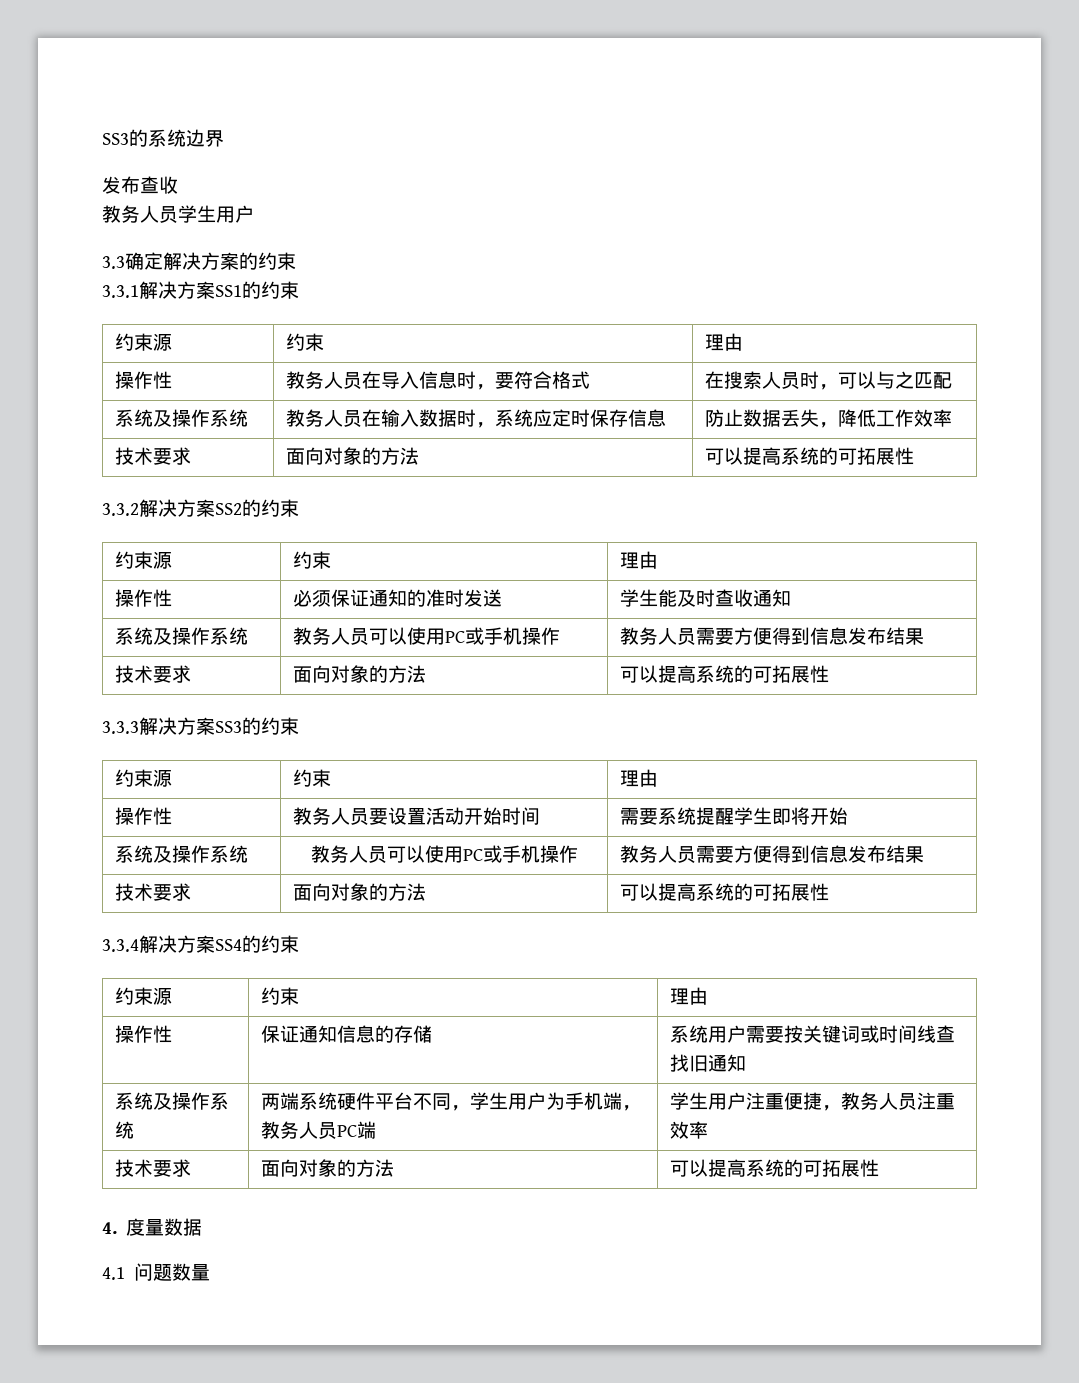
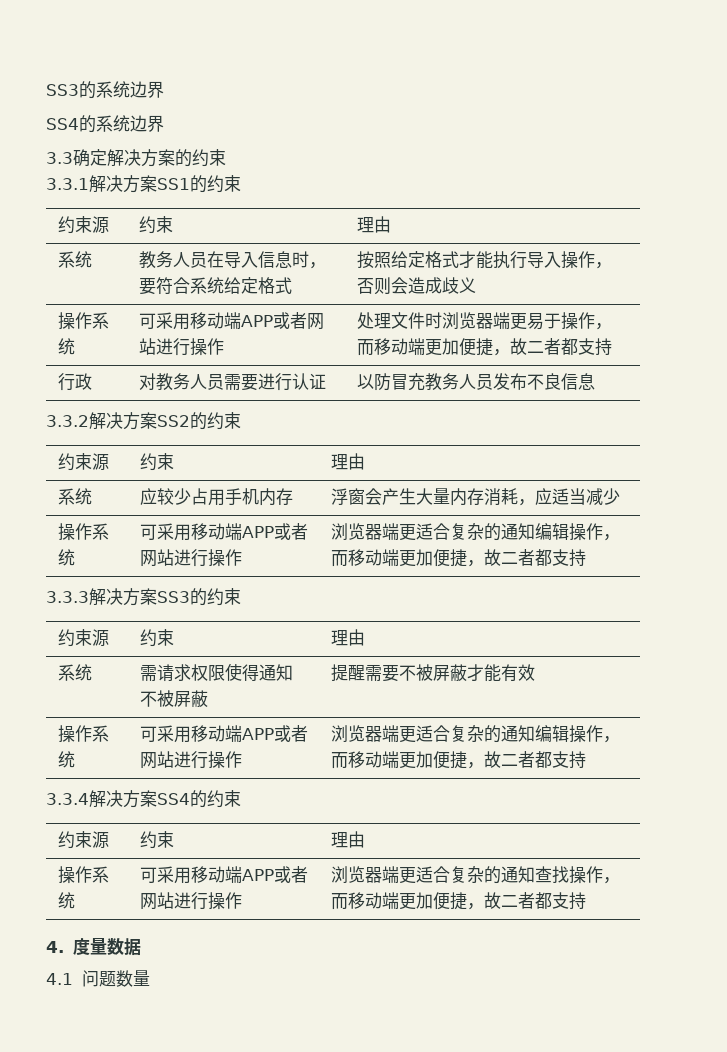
[102,176,178,194] [102,205,254,223] 发布查收 // 教务人员学生用户 -> [46,115,164,133] SS4的系统边界
[115,371,173,389] 操作性 -> [57,251,92,268] 系统
(553, 380) none -> [189,277,258,294] 系统给定
[705,371,953,390] [115,409,249,427] [286,409,667,428] [705,409,953,428] [115,447,192,465] [286,447,420,465] [705,447,915,465] 在搜索人员时，可以与之匹配 // 系统及操作系统 | 教务人员在输入数据时，系统应定时保存信息 | 防止数据丢失，降低工作效率 // 技术要求 | 面向对象的方法 | 可以提高系统的可拓展性 -> [356,251,612,269] [356,277,476,295] [57,312,109,330] [57,338,75,355] [138,312,324,330] [138,338,224,356] [356,312,612,330] [356,338,612,356] [57,373,92,391] [138,373,326,391] [356,373,595,391] 按照给定格式才能执行导入操作，否则会造成歧义 // 操作系统 | 可采用移动端APP或者网站进行操作 | 处理文件时浏览器端更易于操作，而移动端更加便捷，故二者都支持 // 行政 | 对教务人员需要进行认证 | 以防冒充教务人员发布不良信息
[115,589,173,607] [293,589,503,607] [620,589,792,607] [115,627,249,645] [293,627,561,645] [620,627,925,645] [115,665,192,683] [293,665,427,683] [620,665,830,683] 操作性 | 必须保证通知的准时发送 | 学生能及时查收通知 // 系统及操作系统 | 教务人员可以使用PC或手机操作 | 教务人员需要方便得到信息发布结果 // 技术要求 | 面向对象的方法 | 可以提高系统的可拓展性 -> [57,488,92,505] [139,488,293,506] [330,488,620,506] [57,523,109,541] [57,549,75,566] [139,523,308,541] [139,549,242,567] [330,523,620,541] [330,549,586,567] 系统 | 应较少占用手机内存 | 浮窗会产生大量内存消耗，应适当减少 // 操作系统 | 可采用移动端APP或者网站进行操作 | 浏览器端更适合复杂的通知编辑操作，而移动端更加便捷，故二者都支持
[115,807,173,825] [293,807,541,825] [620,807,849,825] [115,845,249,863] [310,845,578,863] [620,845,925,863] [115,883,192,901] [293,883,427,901] [620,883,830,901] 操作性 | 教务人员要设置活动开始时间 | 需要系统提醒学生即将开始 // 系统及操作系统 | 教务人员可以使用PC或手机操作 | 教务人员需要方便得到信息发布结果 // 技术要求 | 面向对象的方法 | 可以提高系统的可拓展性 -> [57,664,92,681] [139,663,293,682] [139,690,208,707] [330,664,535,682] [57,725,109,743] [57,751,75,768] [139,725,308,743] [139,751,242,769] [330,725,620,743] [330,751,586,769] 系统 | 需请求权限使得通知不被屏蔽 | 提醒需要不被屏蔽才能有效 // 操作系统 | 可采用移动端APP或者网站进行操作 | 浏览器端更适合复杂的通知编辑操作，而移动端更加便捷，故二者都支持
[153,1025,173,1043] [261,1025,433,1043] [670,1025,956,1043] [670,1054,747,1072] [115,1092,230,1110] [115,1121,135,1139] [261,1092,642,1111] [261,1121,377,1139] [670,1092,956,1111] [670,1121,709,1139] [115,1159,192,1177] [261,1159,395,1177] [670,1159,880,1177] 性 | 保证通知信息的存储 | 系统用户需要按关键词或时间线查找旧通知 // 系统及操作系统 | 两端系统硬件平台不同，学生用户为手机端，教务人员PC端 | 学生用户注重便捷，教务人员注重效率 // 技术要求 | 面向对象的方法 | 可以提高系统的可拓展性 -> [91,866,109,883] [57,892,75,909] [139,866,308,884] [139,892,242,910] [330,866,620,884] [330,892,586,910] 系统 | 可采用移动端APP或者网站进行操作 | 浏览器端更适合复杂的通知查找操作，而移动端更加便捷，故二者都支持

